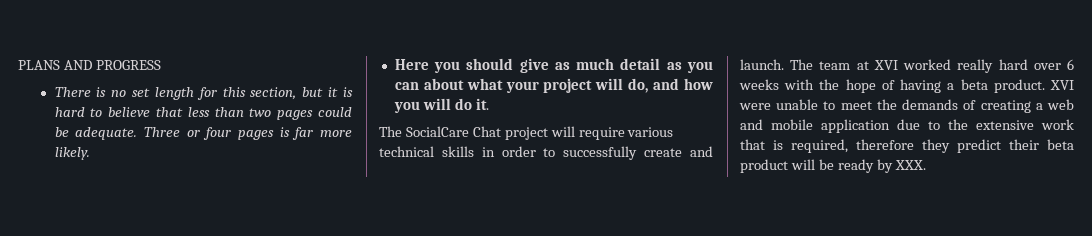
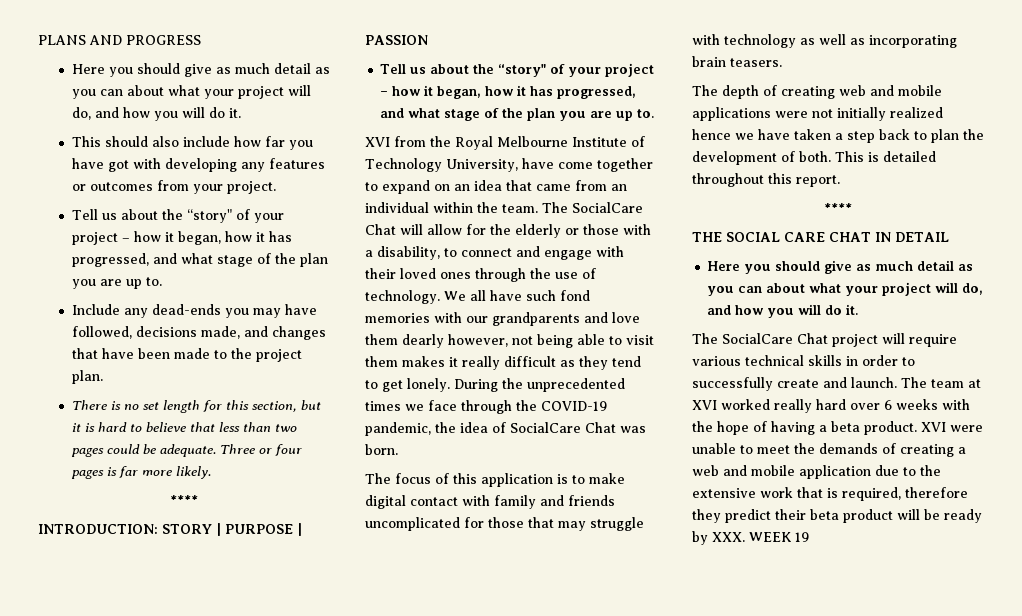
(161, 65) none -> [71,63,330,77] [71,85,311,99] [71,107,241,121] [71,136,313,150] [71,158,325,172] [71,180,276,194] [71,209,284,223] [71,231,292,245] [71,253,328,267] [71,277,162,289] [71,304,317,318] [71,326,326,340] [71,348,302,362] [71,370,103,384] // Here you should give as much detail as you can about what your project will do, and how you will do it. // This should also include how far you have got with developing any features or outcomes from your project. // Tell us about the “story" of your project – how it began, how it has progressed, and what stage of the plan you are up to. // Include any dead-ends you may have followed, decisions made, and changes that have been made to the project plan.
(90, 153) none -> [170,495,198,505] [38,523,302,536] [365,35,428,45] [380,63,655,77] [380,85,637,99] [380,108,655,121] [365,136,645,150] [365,158,653,172] [365,180,627,194] [365,202,643,213] [365,224,651,238] [365,246,624,260] [365,268,596,282] [365,290,590,304] [365,312,640,326] [365,334,654,348] [365,356,641,370] [365,378,625,392] [365,400,607,414] [365,422,646,436] [365,444,398,455] [365,473,625,487] [365,495,615,509] [365,517,644,531] [692,34,957,48] [692,56,782,67] [692,85,942,99] [692,107,943,121] [692,129,984,143] [692,151,936,165] [692,173,840,187] [824,203,852,213] [692,232,949,242] // **** // INTRODUCTION: STORY | PURPOSE | PASSION // Tell us about the “story" of your project – how it began, how it has progressed, and what stage of the plan you are up to. // XVI from the Royal Melbourne Institute of Technology University, have come together to expand on an idea that came from an individual within the team. The SocialCare Chat will allow for the elderly or those with a disability, to connect and engage with their loved ones through the use of technology. We all have such fond memories with our grandparents and love them dearly however, not being able to visit them makes it really difficult as they tend to get lonely. During the unprecedented times we face through the COVID-19 pandemic, the idea of SocialCare Chat was born. // The focus of this application is to make digital contact with family and friends uncomplicated for those that may struggle with technology as well as incorporating brain teasers. // The depth of creating web and mobile applications were not initially realized hence we have taken a step back to plan the development of both. This is detailed throughout this report. // **** // THE SOCIAL CARE CHAT IN DETAIL
(926, 165) none -> [749,532,809,542] WEEK 19

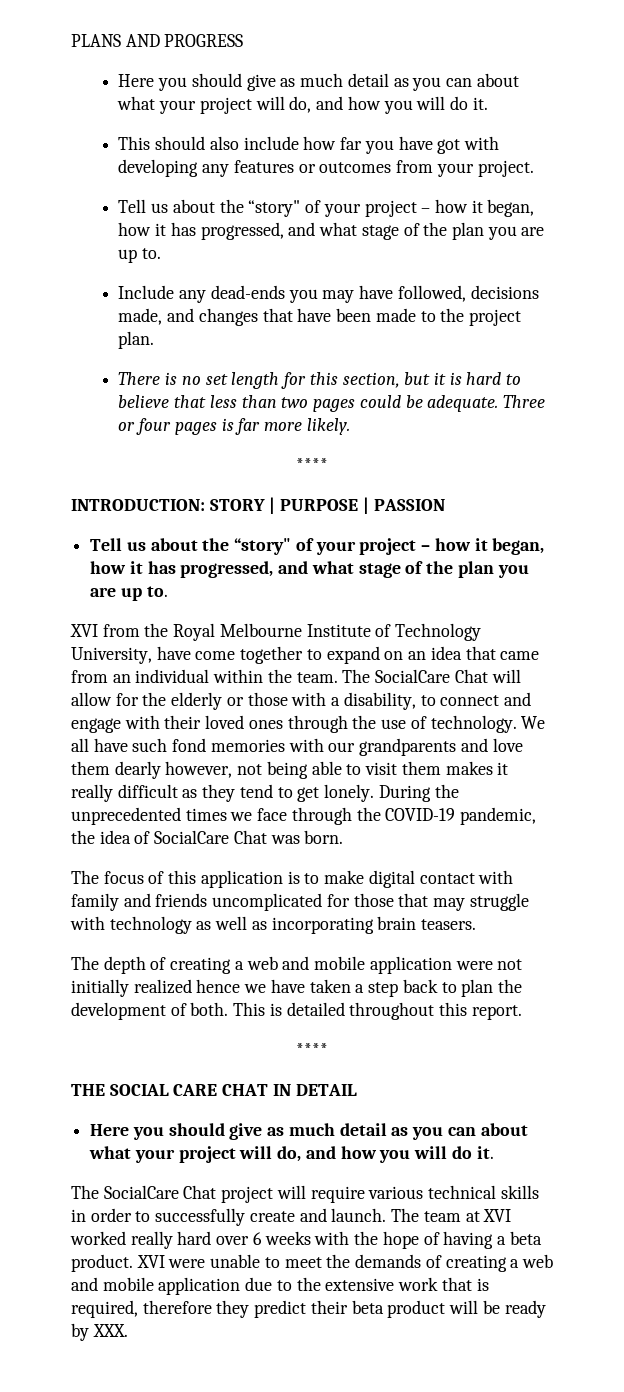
[839,85,942,96] [692,107,771,121] web and mobile applications -> [234,956,452,974] a web and mobile application
[749,532,809,542] WEEK 19 -> (128, 1330) none

